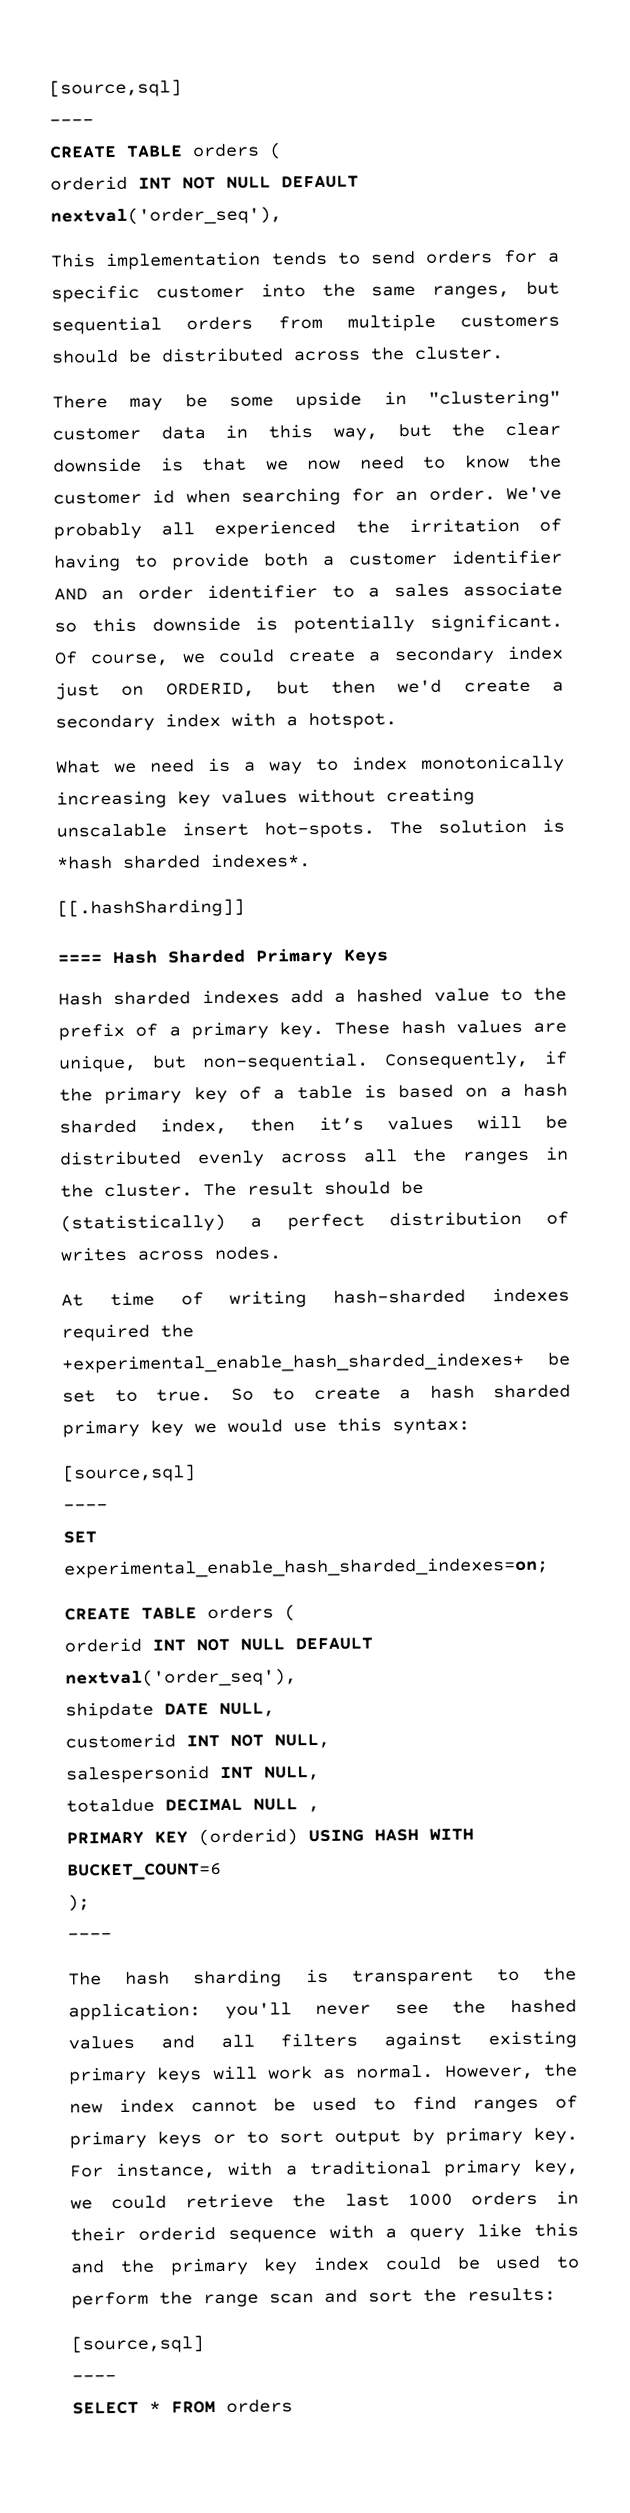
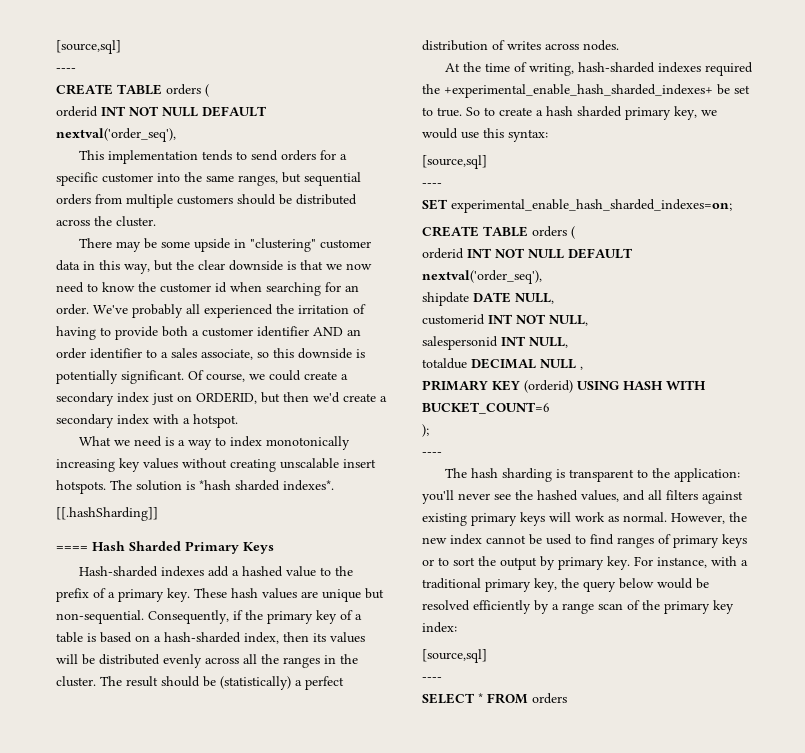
[463,581,563,597] associate -> [201,349,253,360] associate,
[263,821,375,839] hot-spots. -> [56,480,106,494] hotspots.
[58,991,192,1006] Hash sharded -> [79,566,159,577] Hash-sharded
[58,1054,137,1073] unique, -> [322,589,361,602] unique
[523,1083,568,1097] [59,1119,137,1134] hash sharded -> [164,632,241,643] hash-sharded
[318,1116,364,1131] it’s -> [313,633,326,642] its
(84, 1300) none -> [463,62,482,72] the
[229,1290,308,1308] writing -> [529,63,575,76] writing,
[150,1420,184,1437] key -> [674,106,697,120] key,
[68,2035,135,2050] values -> [581,490,619,502] values,
(324, 2137) none -> [478,556,496,566] the
[70,2190,579,2210] [70,2222,579,2243] [70,2255,580,2276] [71,2287,556,2309] we could retrieve the last 1000 orders in their orderid sequence with a query like this and the primary key index could be used to perform the range scan and sort the results: -> [561,578,709,592] [422,600,734,614] [422,622,457,633] the query below would be resolved efficiently by a range scan of the primary key index:

